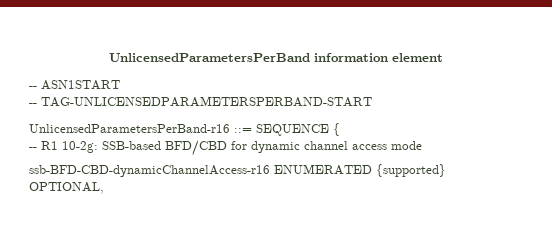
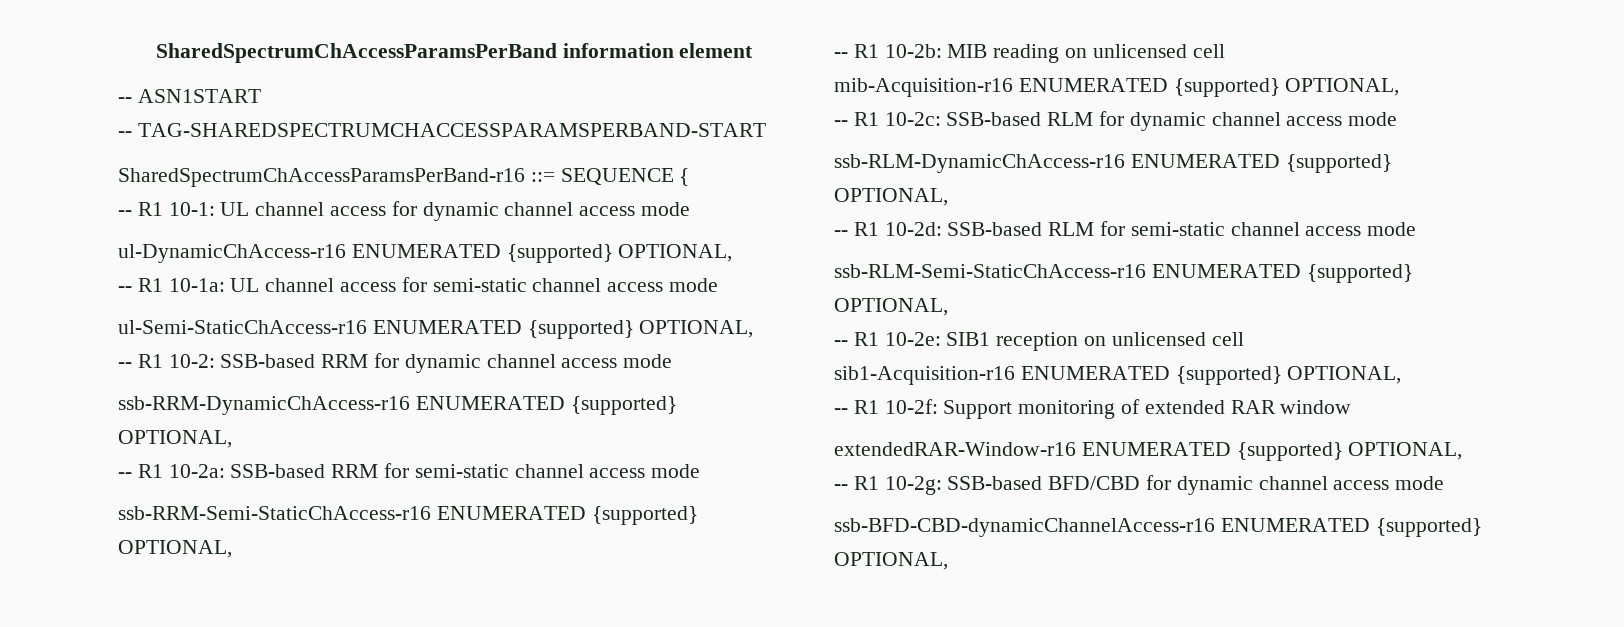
[108,53,310,62] UnlicensedParametersPerBand -> [155,43,557,63] SharedSpectrumChAccessParamsPerBand
[41,96,372,107] [29,124,230,133] TAG-UNLICENSEDPARAMETERSPERBAND-START // UnlicensedParametersPerBand-r16 -> [137,123,766,137] [118,168,525,187] TAG-SHAREDSPECTRUMCHACCESSPARAMSPERBAND-START // SharedSpectrumChAccessParamsPerBand-r16
(340, 129) none -> [118,201,691,221] [118,244,733,263] [118,277,719,292] [118,320,754,339] [118,353,673,373] [118,396,677,415] [118,430,232,448] [118,463,701,478] [118,506,698,525] [118,540,232,558] [834,44,1225,63] [834,78,1400,97] [834,111,1398,131] [834,154,1392,173] [834,188,948,206] [834,221,1417,236] [834,264,1413,283] [834,298,948,316] [834,332,1244,351] [834,366,1402,385] [834,399,1352,419] [834,442,1463,461] // -- R1 10-1: UL channel access for dynamic channel access mode // ul-DynamicChAccess-r16 ENUMERATED {supported} OPTIONAL, // -- R1 10-1a: UL channel access for semi-static channel access mode // ul-Semi-StaticChAccess-r16 ENUMERATED {supported} OPTIONAL, // -- R1 10-2: SSB-based RRM for dynamic channel access mode // ssb-RRM-DynamicChAccess-r16 ENUMERATED {supported} OPTIONAL, // -- R1 10-2a: SSB-based RRM for semi-static channel access mode // ssb-RRM-Semi-StaticChAccess-r16 ENUMERATED {supported} OPTIONAL, // -- R1 10-2b: MIB reading on unlicensed cell // mib-Acquisition-r16 ENUMERATED {supported} OPTIONAL, // -- R1 10-2c: SSB-based RLM for dynamic channel access mode // ssb-RLM-DynamicChAccess-r16 ENUMERATED {supported} OPTIONAL, // -- R1 10-2d: SSB-based RLM for semi-static channel access mode // ssb-RLM-Semi-StaticChAccess-r16 ENUMERATED {supported} OPTIONAL, // -- R1 10-2e: SIB1 reception on unlicensed cell // sib1-Acquisition-r16 ENUMERATED {supported} OPTIONAL, // -- R1 10-2f: Support monitoring of extended RAR window // extendedRAR-Window-r16 ENUMERATED {supported} OPTIONAL,

